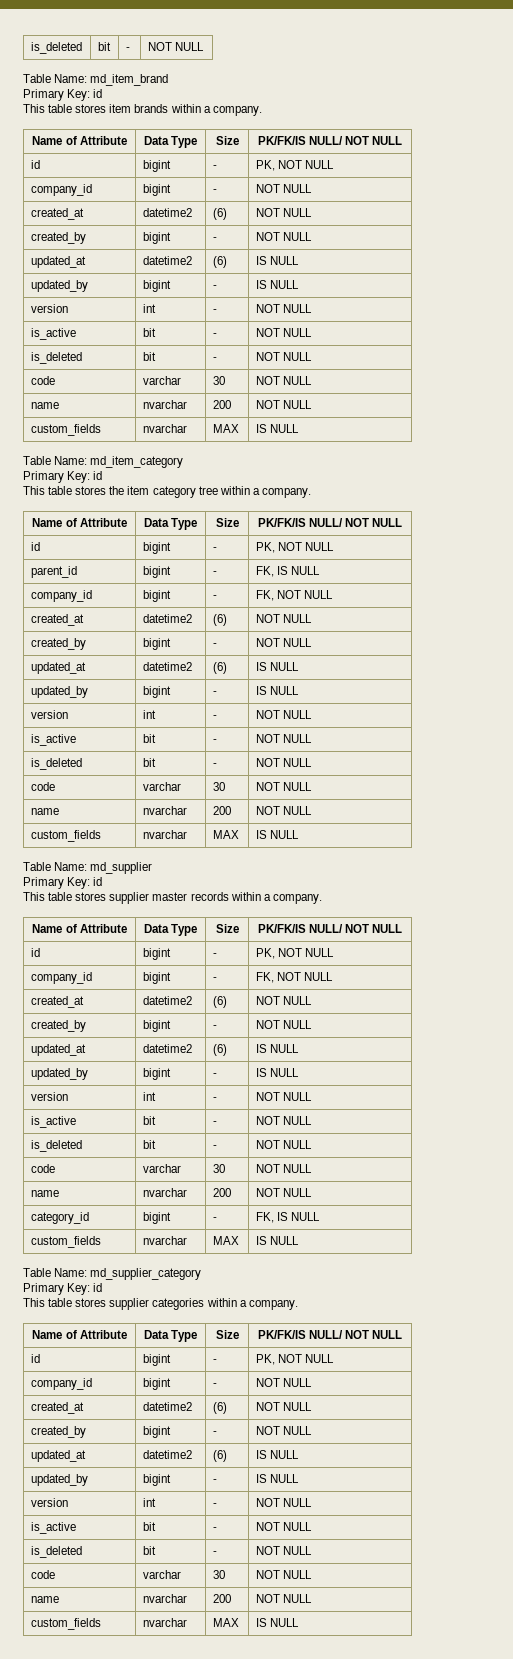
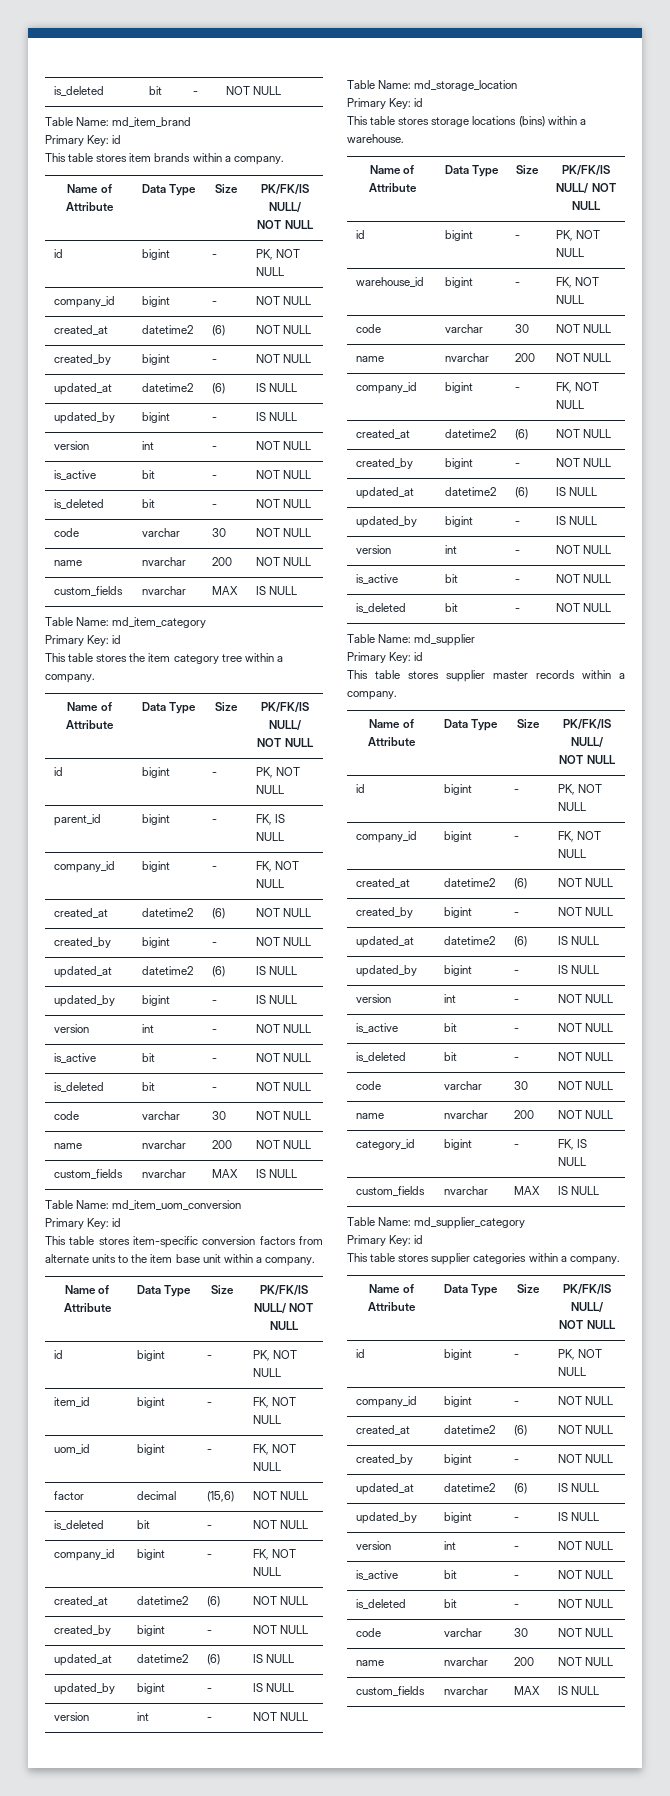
(299, 834) none -> [45,1200,242,1210] [45,1218,122,1229] [45,1236,323,1248] [45,1254,315,1266] [64,1285,110,1294] [63,1303,112,1312] [136,1285,192,1297] [210,1285,234,1294] [259,1285,308,1296] [253,1303,314,1314] [269,1321,299,1330] [53,1350,63,1359] [136,1350,165,1361] [206,1355,212,1359] [252,1350,298,1361] [252,1368,281,1377] [53,1397,90,1407] [136,1397,165,1408] [206,1402,212,1406] [252,1397,297,1408] [252,1415,281,1424] [53,1444,90,1454] [136,1444,165,1455] [206,1449,212,1453] [252,1444,297,1455] [252,1462,281,1471] [53,1491,84,1500] [136,1491,176,1500] [206,1491,234,1502] [252,1491,309,1500] [53,1520,104,1530] [136,1520,150,1529] [206,1525,212,1529] [252,1520,309,1529] [53,1549,115,1561] [136,1549,165,1560] [206,1554,212,1558] [252,1549,297,1560] [252,1567,281,1576] [53,1596,108,1606] [136,1596,188,1605] [206,1596,220,1607] [252,1596,309,1605] [53,1625,111,1636] [136,1625,165,1636] [206,1630,212,1634] [252,1625,309,1634] [53,1654,112,1666] [136,1654,188,1663] [206,1654,220,1665] [252,1654,295,1663] [53,1683,115,1695] [136,1683,165,1694] [206,1688,212,1692] [252,1683,295,1692] [53,1712,89,1721] [136,1712,149,1721] [206,1717,212,1721] [252,1712,309,1721] [347,80,518,91] [347,98,424,109] [347,116,586,127] [347,134,404,143] [369,165,415,174] [368,183,417,192] [444,165,500,177] [516,165,539,174] [562,165,610,176] [556,183,616,194] [572,201,601,210] [355,230,365,239] [444,230,473,241] [514,235,520,239] [555,230,601,241] [555,248,584,257] [355,277,424,287] [444,277,473,288] [514,282,520,286] [555,277,600,288] [555,295,584,304] [355,324,381,333] [444,324,483,333] [514,324,529,333] [555,324,612,333] [355,356,384,362] [444,353,489,362] [514,353,535,362] [555,353,612,362] [355,382,417,394] [444,382,473,393] [514,387,520,391] [555,382,600,393] [555,400,584,409] [355,429,410,439] [444,429,496,438] [514,429,528,440] [555,429,612,438] [355,458,413,469] [444,458,473,469] [514,463,520,467] [555,458,612,467] [355,487,414,499] [444,487,496,496] [514,487,528,498] [555,487,598,496] [355,516,417,528] [444,516,473,527] [514,521,520,525] [555,516,598,525] [355,545,391,554] [444,545,457,554] [514,550,520,554] [555,545,612,554] [355,574,398,584] [444,574,458,583] [514,579,520,583] [555,574,612,583] [355,603,406,613] [444,603,458,612] [514,608,520,612] [555,603,612,612] // Table Name: md_item_uom_conversion // Primary Key: id // This table stores item-specific conversion factors from alternate units to the item base unit within a company. // Name of Attribute | Data Type | Size | PK/FK/IS NULL/ NOT NULL // id | bigint | - | PK, NOT NULL // item_id | bigint | - | FK, NOT NULL // uom_id | bigint | - | FK, NOT NULL // factor | decimal | (15,6) | NOT NULL // is_deleted | bit | - | NOT NULL // company_id | bigint | - | FK, NOT NULL // created_at | datetime2 | (6) | NOT NULL // created_by | bigint | - | NOT NULL // updated_at | datetime2 | (6) | IS NULL // updated_by | bigint | - | IS NULL // version | int | - | NOT NULL // Table Name: md_storage_location // Primary Key: id // This table stores storage locations (bins) within a warehouse. // Name of Attribute | Data Type | Size | PK/FK/IS NULL/ NOT NULL // id | bigint | - | PK, NOT NULL // warehouse_id | bigint | - | FK, NOT NULL // code | varchar | 30 | NOT NULL // name | nvarchar | 200 | NOT NULL // company_id | bigint | - | FK, NOT NULL // created_at | datetime2 | (6) | NOT NULL // created_by | bigint | - | NOT NULL // updated_at | datetime2 | (6) | IS NULL // updated_by | bigint | - | IS NULL // version | int | - | NOT NULL // is_active | bit | - | NOT NULL // is_deleted | bit | - | NOT NULL

